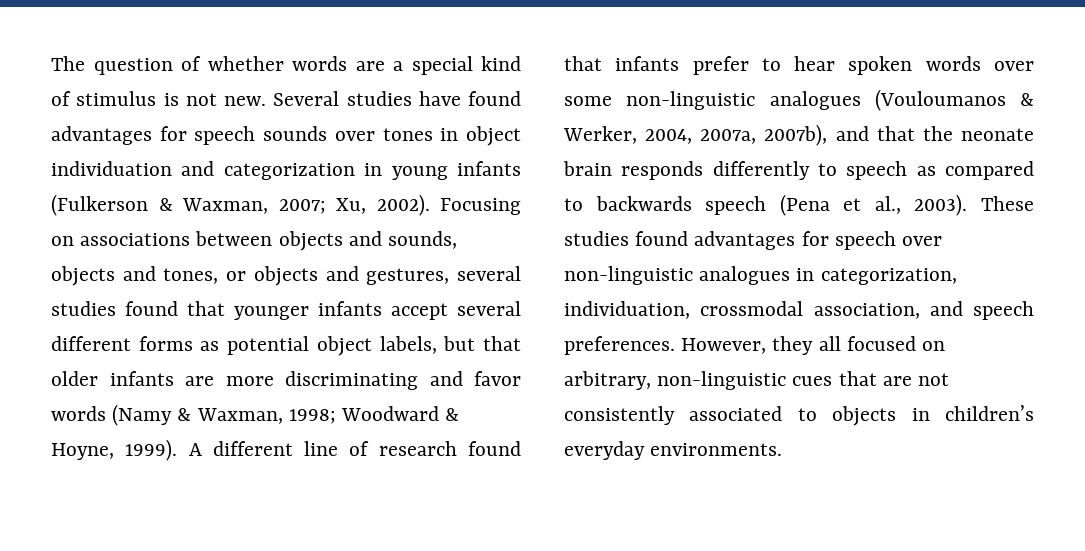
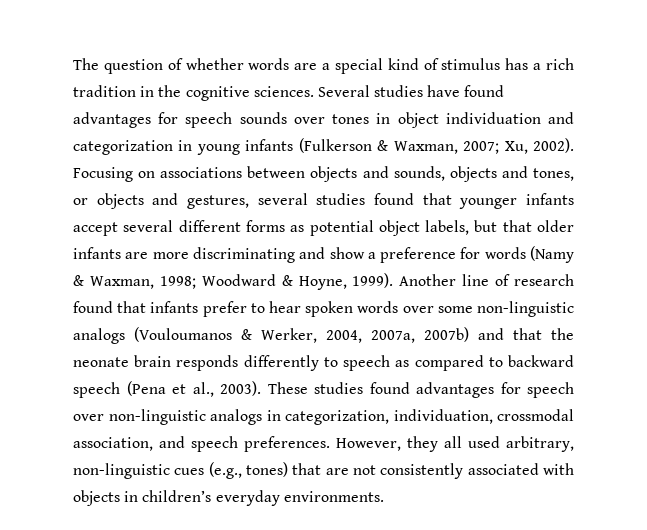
[163,93,266,106] is not new. -> [505,58,575,70] [73,85,314,101] has a rich tradition in the cognitive sciences.
[474,371,521,386] favor -> [329,247,481,263] show a preference for
[188,441,293,456] A different -> [399,274,457,286] Another
[769,91,861,110] analogues -> [73,328,125,344] analogs
[764,124,828,146] 2007b), -> [424,327,469,342] 2007b)
[595,196,692,211] backwards -> [508,355,574,367] backward
[699,266,791,285] analogues -> [210,409,262,425] analogs
[846,336,946,351] focused on -> [468,436,500,448] used
(833, 381) none -> [208,462,288,479] (e.g., tones)
[797,408,817,421] to -> [543,463,574,475] with

